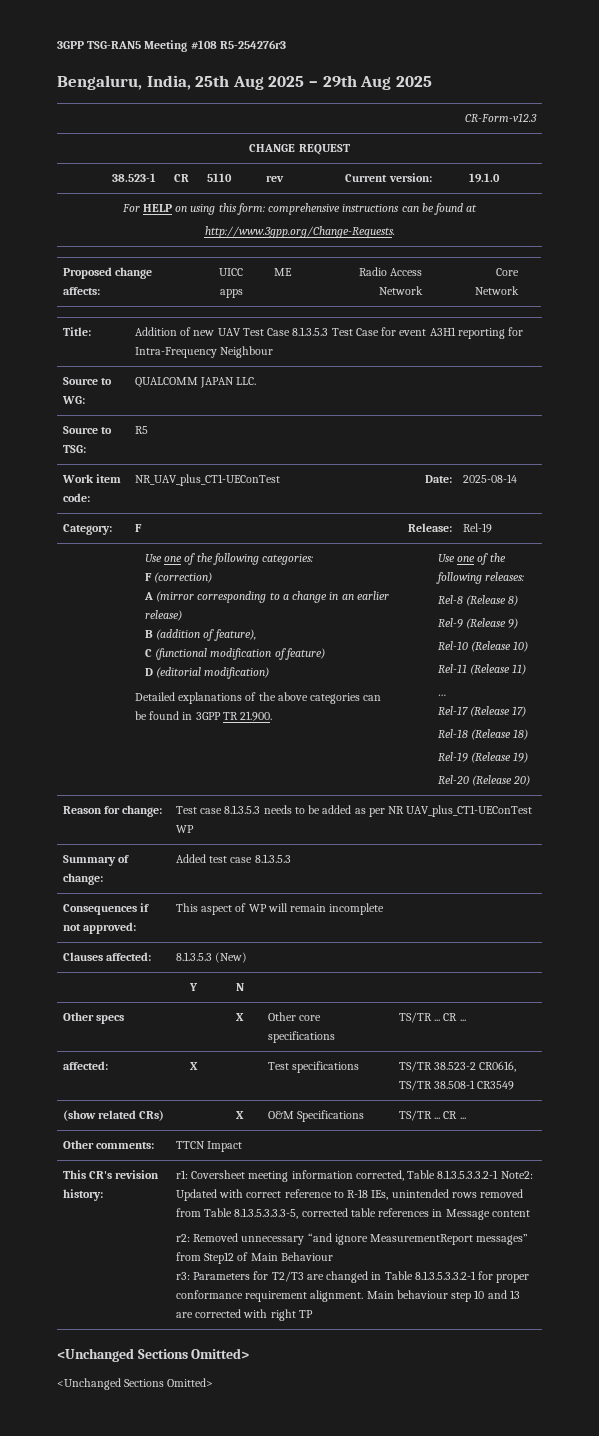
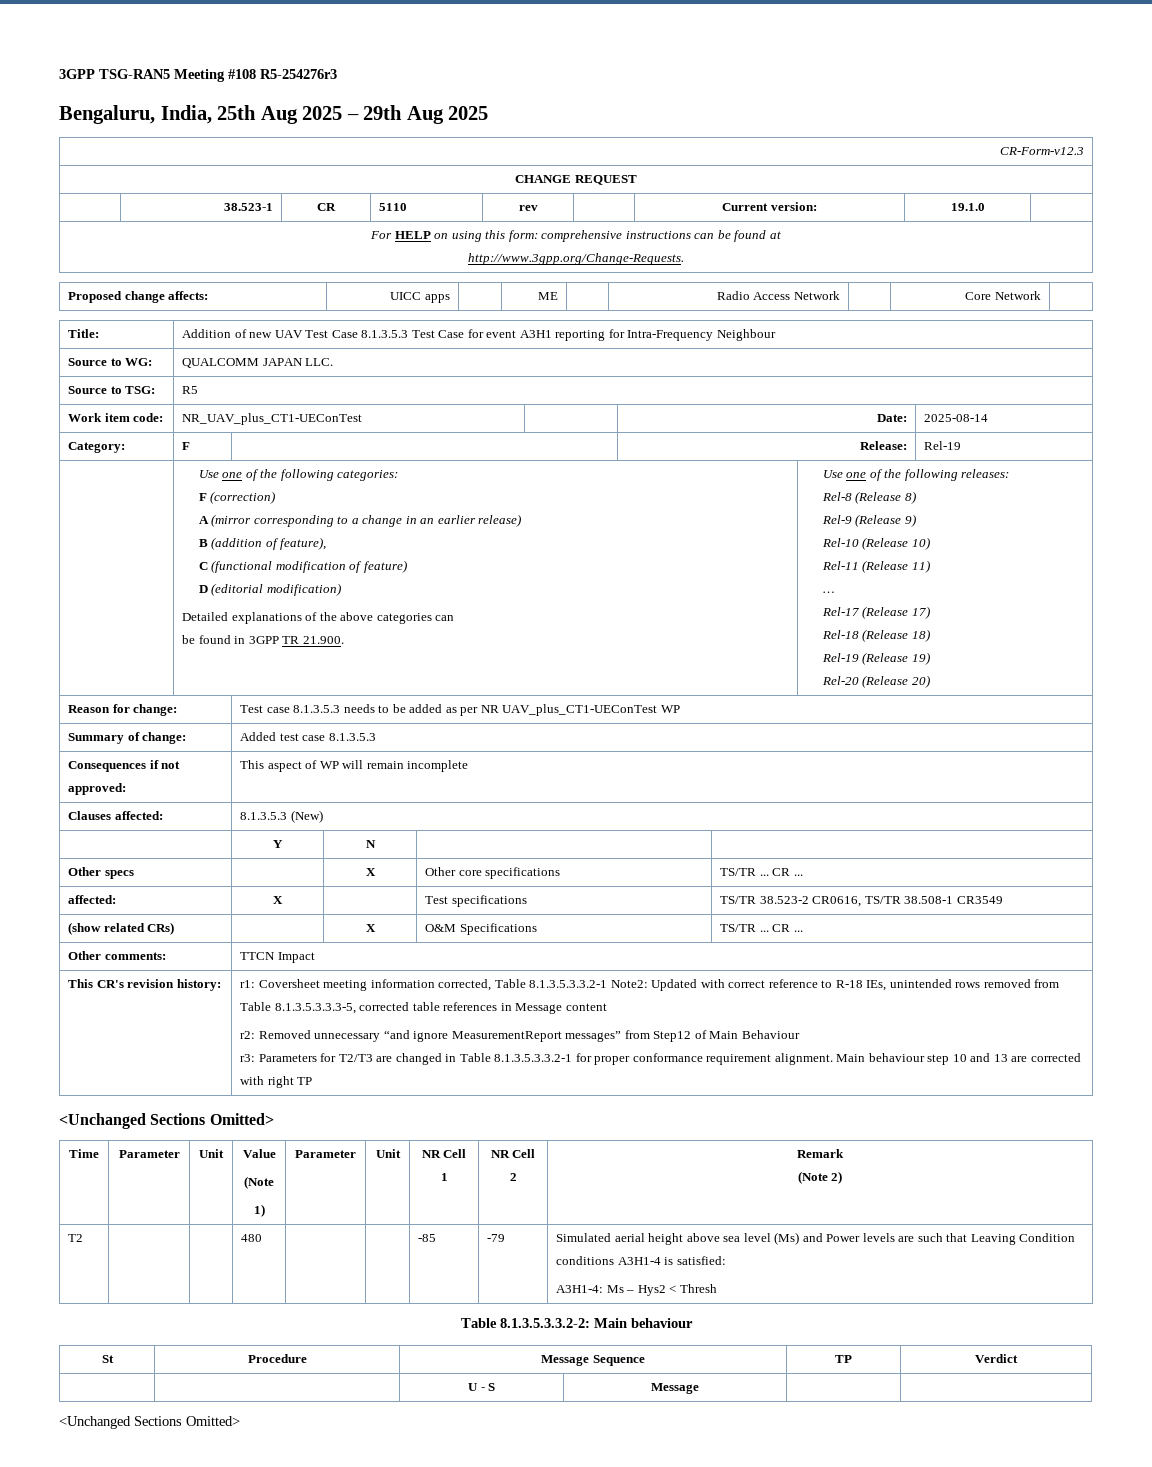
(250, 1353) none -> [69,1149,99,1158] [118,1150,180,1158] [199,1149,224,1158] [242,1149,276,1158] [244,1176,274,1189] [253,1204,265,1217] [295,1150,356,1158] [375,1149,401,1158] [421,1149,467,1158] [440,1173,448,1181] [490,1149,536,1158] [509,1173,517,1181] [797,1149,844,1158] [797,1171,843,1184] [68,1234,84,1242] [241,1234,263,1242] [418,1234,437,1242] [487,1234,506,1242] [556,1232,1076,1245] [556,1256,726,1265] [556,1284,717,1296] [460,1318,693,1328] [101,1355,114,1363] [247,1354,307,1363] [541,1355,645,1366] [835,1355,852,1363] [975,1354,1018,1363] [467,1383,496,1391] [651,1383,699,1394] // Time | Parameter | Unit | Value // (Note // 1) | Parameter | Unit | NR Cell 1 | NR Cell 2 | Remark // (Note 2) // T2 | | | 480 | | | -85 | -79 | Simulated aerial height above sea level (Ms) and Power levels are such that Leaving Condition conditions A3H1-4 is satisfied: // A3H1-4: Ms – Hys2 < Thresh // Table 8.1.3.5.3.3.2-2: Main behaviour // St | Procedure | Message Sequence | TP | Verdict // | | U - S | Message | |

